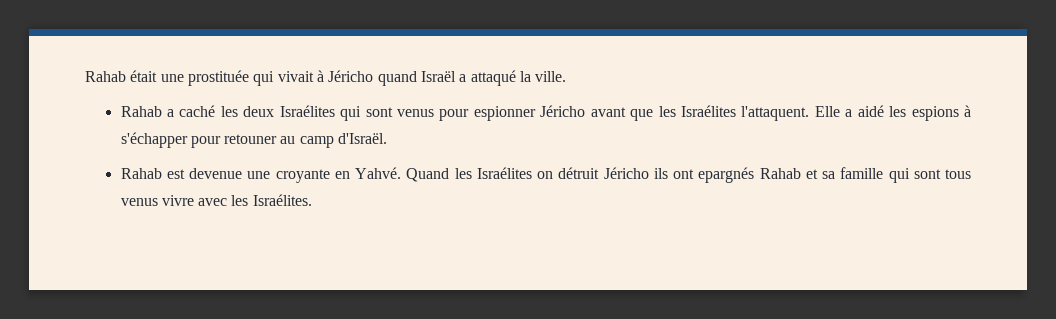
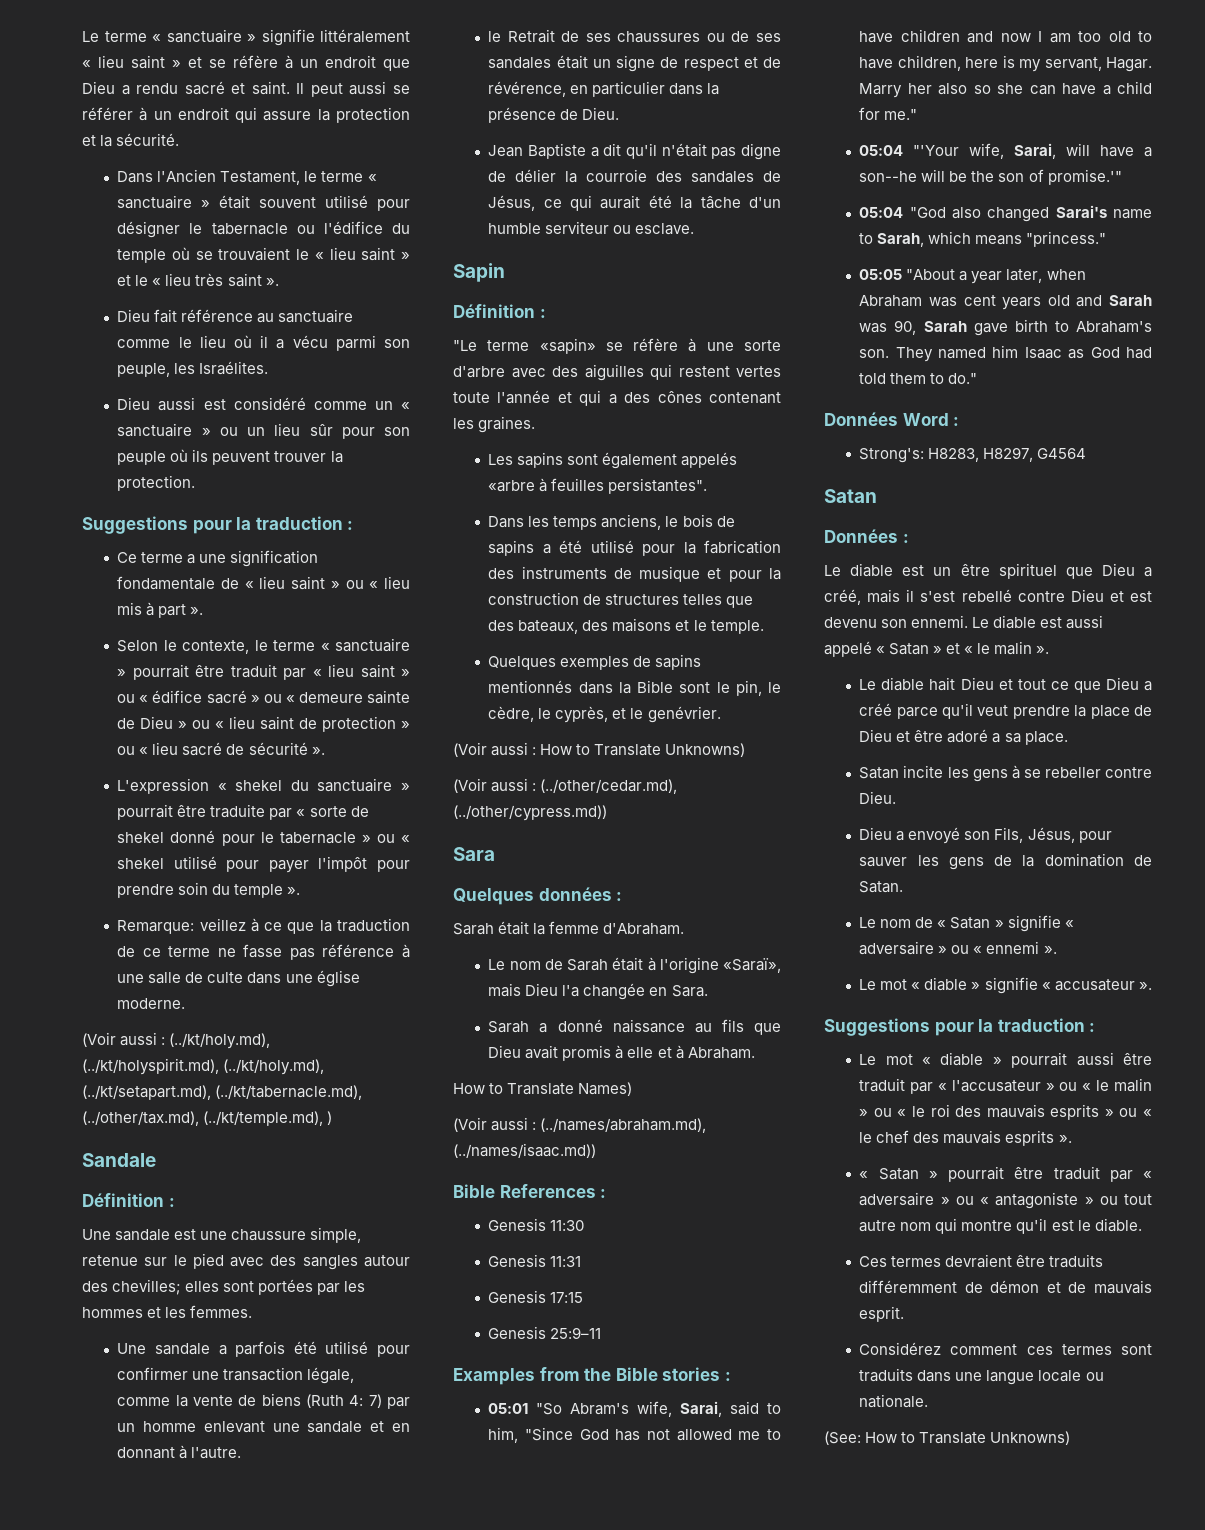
[85,70,567,86] [120,105,972,121] [120,132,388,148] [120,167,971,183] [120,194,312,206] Rahab était une prostituée qui vivait à Jéricho quand Israël a attaqué la ville. // Rahab a caché les deux Israélites qui sont venus pour espionner Jéricho avant que les Israélites l'attaquent. Elle a aidé les espions à s'échapper pour retouner au camp d'Israël. // Rahab est devenue une croyante en Yahvé. Quand les Israélites on détruit Jéricho ils ont epargnés Rahab et sa famille qui sont tous venus vivre avec les Israélites. -> [82,29,410,46] [82,55,410,71] [82,81,410,97] [82,107,410,123] [82,133,180,147] [117,169,377,185] [117,195,411,211] [117,221,410,238] [117,247,410,263] [117,273,279,287] [117,309,354,323] [117,335,410,351] [117,361,269,377] [117,397,410,411] [117,423,410,439] [117,449,343,465] [117,475,196,491] [82,516,354,534] [117,550,319,567] [117,576,411,590] [117,602,204,618] [117,638,410,654] [117,664,410,680] [117,690,410,704] [117,716,411,732] [117,742,325,756] [117,778,410,794] [117,804,369,820] [117,830,410,846] [117,856,410,873] [117,882,301,898] [117,918,410,934] [117,944,410,960] [117,970,360,987] [117,998,186,1009] [82,1032,271,1049] [82,1058,325,1075] [82,1085,363,1100] [82,1111,333,1126] [82,1153,156,1167] [82,1193,175,1207] [82,1227,362,1243] [82,1253,410,1270] [82,1279,366,1295] [82,1305,253,1318] [117,1341,411,1357] [117,1367,355,1384] [117,1393,411,1409] [117,1421,410,1433] [117,1445,242,1459] [488,29,781,43] [488,55,781,72] [488,81,720,97] [488,107,620,123] [488,143,781,160] [488,169,781,183] [488,195,781,211] [488,221,695,235] [453,263,505,282] [453,304,546,318] [453,338,781,354] [453,364,781,381] [453,390,781,406] [453,416,536,433] [488,452,738,469] [488,478,708,494] [488,514,735,530] [488,540,781,556] [488,566,781,582] [488,592,754,608] [488,618,764,634] [488,654,702,670] [488,680,781,696] [488,706,721,723] [453,742,746,757] [453,778,678,794] [453,805,607,821] [453,847,495,861] [453,887,623,905] [453,921,685,935] [488,957,781,974] [488,983,708,1000] [488,1019,781,1035] [488,1045,755,1061] [453,1082,633,1096] [453,1117,707,1133] [453,1143,596,1158] [453,1184,607,1198] [488,1218,585,1231] [488,1254,582,1267] [488,1290,584,1303] [488,1326,602,1339] [453,1367,731,1385] [488,1401,781,1417] [488,1427,781,1443] [859,29,1152,43] [859,55,1152,72] [859,81,1152,98] [859,107,918,120] [859,143,1152,159] [859,169,1122,185] [859,205,1152,222] [859,231,1107,247] [859,269,1086,284] [859,295,1152,310] [859,319,1152,336] [859,345,1152,362] [859,373,978,384] [824,412,960,426] [859,447,1087,463] [824,489,877,503] [824,529,909,543] [824,563,1152,579] [824,589,1152,605] [824,615,1104,629] [824,641,1050,657] [859,677,1152,693] [859,703,1152,719] [859,729,1068,745] [859,765,1152,782] [859,791,897,804] [859,827,1112,844] [859,853,1152,870] [859,881,904,893] [859,915,1074,932] [859,941,1057,955] [859,977,1152,994] [824,1018,1096,1036] [859,1052,1152,1068] [859,1078,1152,1094] [859,1104,1152,1120] [859,1130,1072,1146] [859,1166,1152,1182] [859,1192,1152,1209] [859,1218,1142,1234] [859,1254,1104,1268] [859,1280,1152,1294] [859,1306,905,1322] [859,1342,1152,1355] [859,1368,1104,1385] [859,1394,929,1408] [824,1431,1071,1445] Le terme « sanctuaire » signifie littéralement « lieu saint » et se réfère à un endroit que Dieu a rendu sacré et saint. Il peut aussi se référer à un endroit qui assure la protection et la sécurité. // Dans l'Ancien Testament, le terme « sanctuaire » était souvent utilisé pour désigner le tabernacle ou l'édifice du temple où se trouvaient le « lieu saint » et le « lieu très saint ». // Dieu fait référence au sanctuaire comme le lieu où il a vécu parmi son peuple, les Israélites. // Dieu aussi est considéré comme un « sanctuaire » ou un lieu sûr pour son peuple où ils peuvent trouver la protection. // Suggestions pour la traduction : // Ce terme a une signification fondamentale de « lieu saint » ou « lieu mis à part ». // Selon le contexte, le terme « sanctuaire » pourrait être traduit par « lieu saint » ou « édifice sacré » ou « demeure sainte de Dieu » ou « lieu saint de protection » ou « lieu sacré de sécurité ». // L'expression « shekel du sanctuaire » pourrait être traduite par « sorte de shekel donné pour le tabernacle » ou « shekel utilisé pour payer l'impôt pour prendre soin du temple ». // Remarque: veillez à ce que la traduction de ce terme ne fasse pas référence à une salle de culte dans une église moderne. // (Voir aussi : (../kt/holy.md), (../kt/holyspirit.md), (../kt/holy.md), (../kt/setapart.md), (../kt/tabernacle.md), (../other/tax.md), (../kt/temple.md), ) // Sandale // Définition : // Une sandale est une chaussure simple, retenue sur le pied avec des sangles autour des chevilles; elles sont portées par les hommes et les femmes. // Une sandale a parfois été utilisé pour confirmer une transaction légale, comme la vente de biens (Ruth 4: 7) par un homme enlevant une sandale et en donnant à l'autre. // le Retrait de ses chaussures ou de ses sandales était un signe de respect et de révérence, en particulier dans la présence de Dieu. // Jean Baptiste a dit qu'il n'était pas digne de délier la courroie des sandales de Jésus, ce qui aurait été la tâche d'un humble serviteur ou esclave. // Sapin // Définition : // "Le terme «sapin» se réfère à une sorte d'arbre avec des aiguilles qui restent vertes toute l'année et qui a des cônes contenant les graines. // Les sapins sont également appelés «arbre à feuilles persistantes". // Dans les temps anciens, le bois de sapins a été utilisé pour la fabrication des instruments de musique et pour la construction de structures telles que des bateaux, des maisons et le temple. // Quelques exemples de sapins mentionnés dans la Bible sont le pin, le cèdre, le cyprès, et le genévrier. // (Voir aussi : How to Translate Unknowns) // (Voir aussi : (../other/cedar.md), (../other/cypress.md)) // Sara // Quelques données : // Sarah était la femme d'Abraham. // Le nom de Sarah était à l'origine «Saraï», mais Dieu l'a changée en Sara. // Sarah a donné naissance au fils que Dieu avait promis à elle et à Abraham. // How to Translate Names) // (Voir aussi : (../names/abraham.md), (../names/isaac.md)) // Bible References : // Genesis 11:30 // Genesis 11:31 // Genesis 17:15 // Genesis 25:9–11 // Examples from the Bible stories : // 05:01 "So Abram's wife, Sarai, said to him, "Since God has not allowed me to have children and now I am too old to have children, here is my servant, Hagar. Marry her also so she can have a child for me." // 05:04 "'Your wife, Sarai, will have a son--he will be the son of promise.'" // 05:04 "God also changed Sarai's name to Sarah, which means "princess." // 05:05 "About a year later, when Abraham was cent years old and Sarah was 90, Sarah gave birth to Abraham's son. They named him Isaac as God had told them to do." // Données Word : // Strong's: H8283, H8297, G4564 // Satan // Données : // Le diable est un être spirituel que Dieu a créé, mais il s'est rebellé contre Dieu et est devenu son ennemi. Le diable est aussi appelé « Satan » et « le malin ». // Le diable hait Dieu et tout ce que Dieu a créé parce qu'il veut prendre la place de Dieu et être adoré a sa place. // Satan incite les gens à se rebeller contre Dieu. // Dieu a envoyé son Fils, Jésus, pour sauver les gens de la domination de Satan. // Le nom de « Satan » signifie « adversaire » ou « ennemi ». // Le mot « diable » signifie « accusateur ». // Suggestions pour la traduction : // Le mot « diable » pourrait aussi être traduit par « l'accusateur » ou « le malin » ou « le roi des mauvais esprits » ou « le chef des mauvais esprits ». // « Satan » pourrait être traduit par « adversaire » ou « antagoniste » ou tout autre nom qui montre qu'il est le diable. // Ces termes devraient être traduits différemment de démon et de mauvais esprit. // Considérez comment ces termes sont traduits dans une langue locale ou nationale. // (See: How to Translate Unknowns)

